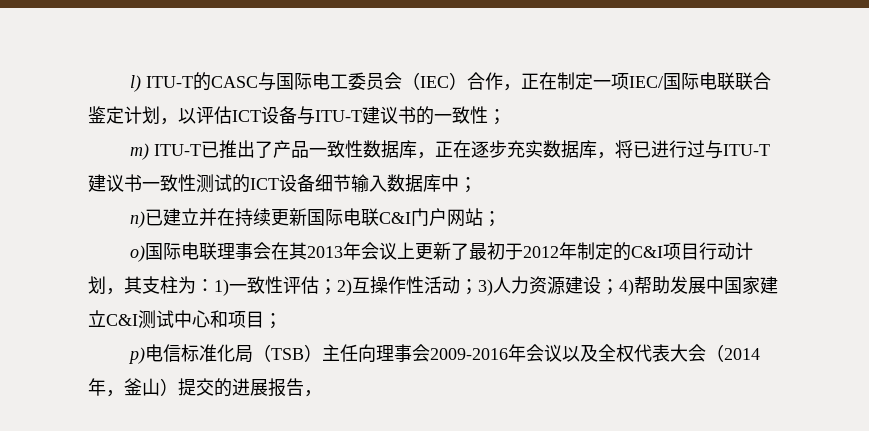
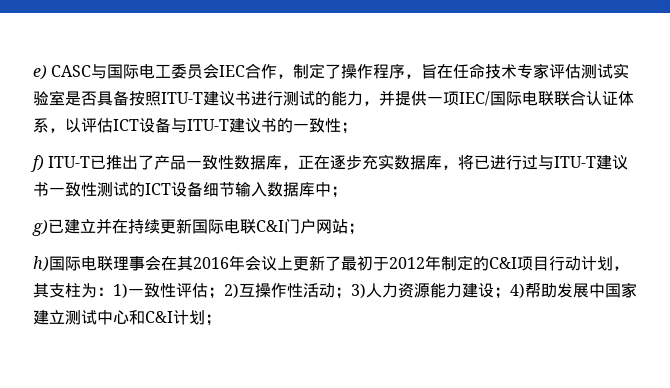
[130,72,212,92] l) ITU-T的 -> [33,64,47,80] e)
[402,72,594,91] （IEC）合作，正在制定 -> [219,63,630,79] [33,90,427,106] IEC合作，制定了操作程序，旨在任命技术专家评估测试实验室是否具备按照ITU-T建议书进行测试的能力，并提供
[88,106,160,124] 鉴定计划 -> [586,91,634,106] [33,118,49,133] 认证体系
[130,143,150,160] m) -> [30,155,44,172] f)
[130,211,146,228] n) -> [32,219,48,236] g)
[130,245,146,262] o) -> [33,256,49,272] h)
[307,246,344,258] 2013 -> [193,257,229,269] 2016
(565, 285) none -> [430,283,462,298] 能力
[106,314,138,326] C&I -> (65, 317) none
[228,311,282,329] [128,344,761,364] [88,378,322,397] 项目； // p)电信标准化局（TSB）主任向理事会2009-2016年会议以及全权代表大会（2014年，釜山）提交的进展报告， -> [145,310,221,326] C&I计划；

